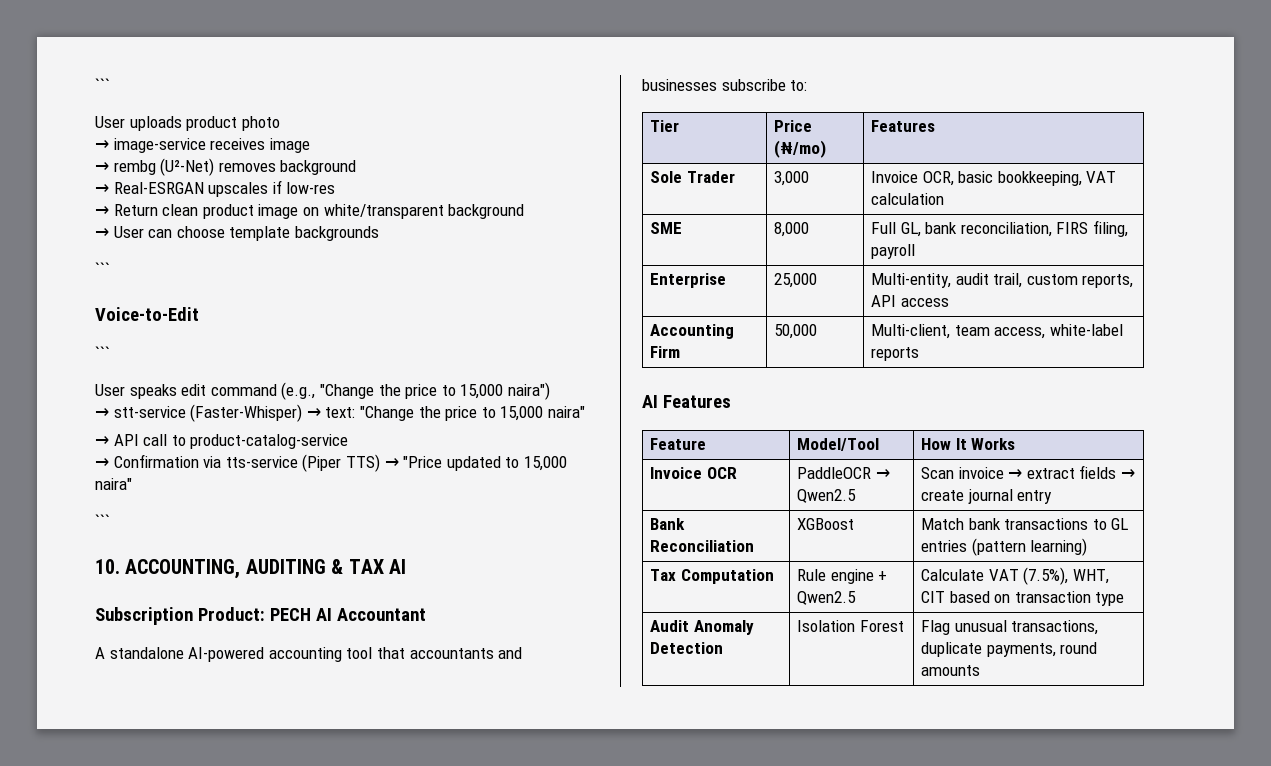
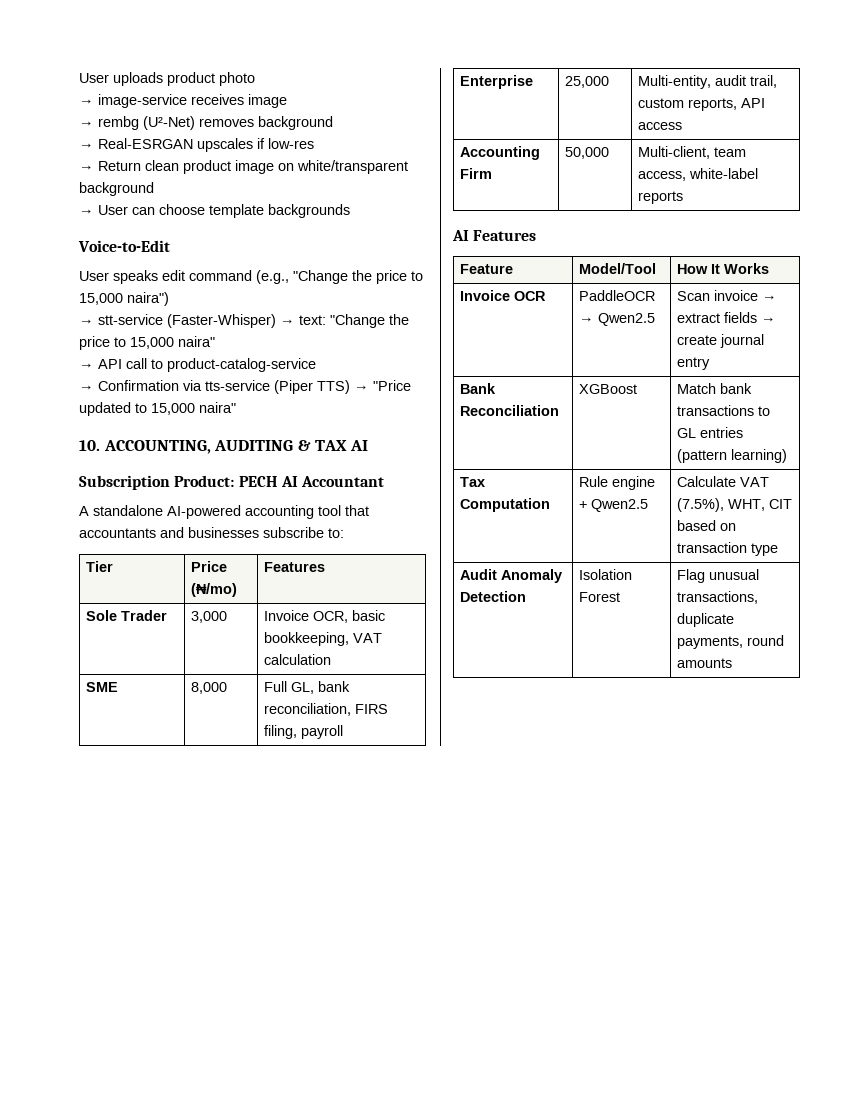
[95,78,110,91] ``` // -> (79, 78) none
[95,262,110,275] // ``` -> (350, 211) none
[95,346,110,359] // ``` -> (170, 246) none
[95,514,110,527] // ``` -> (236, 407) none

